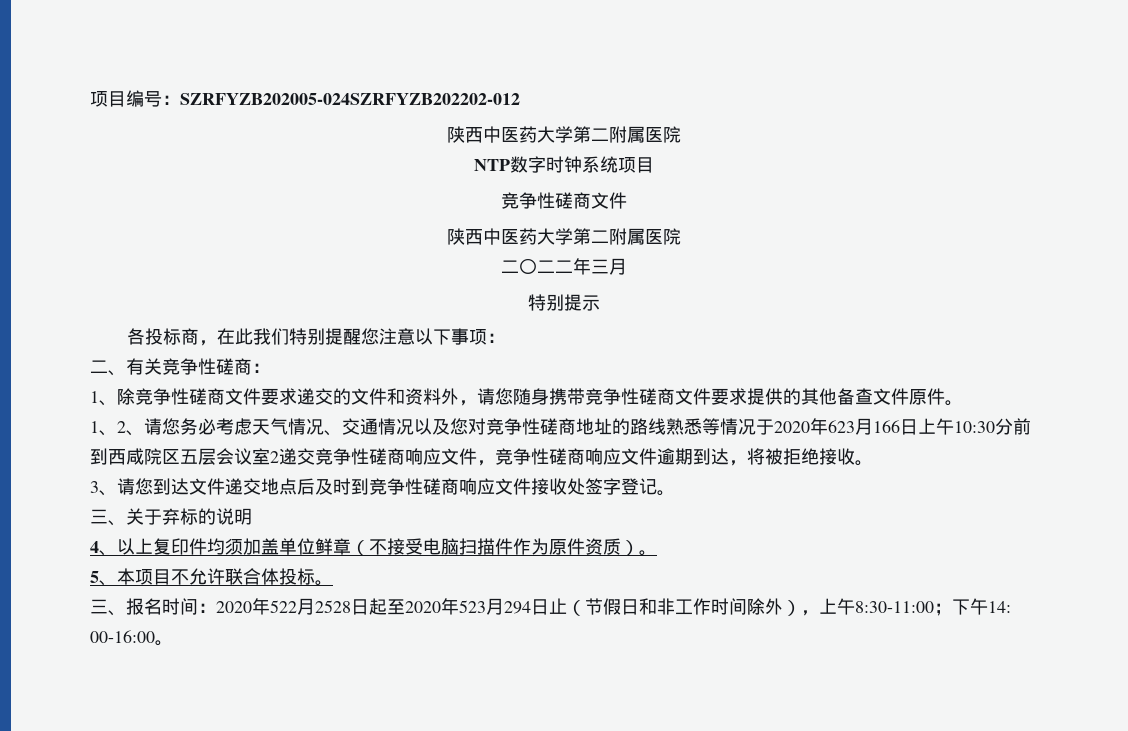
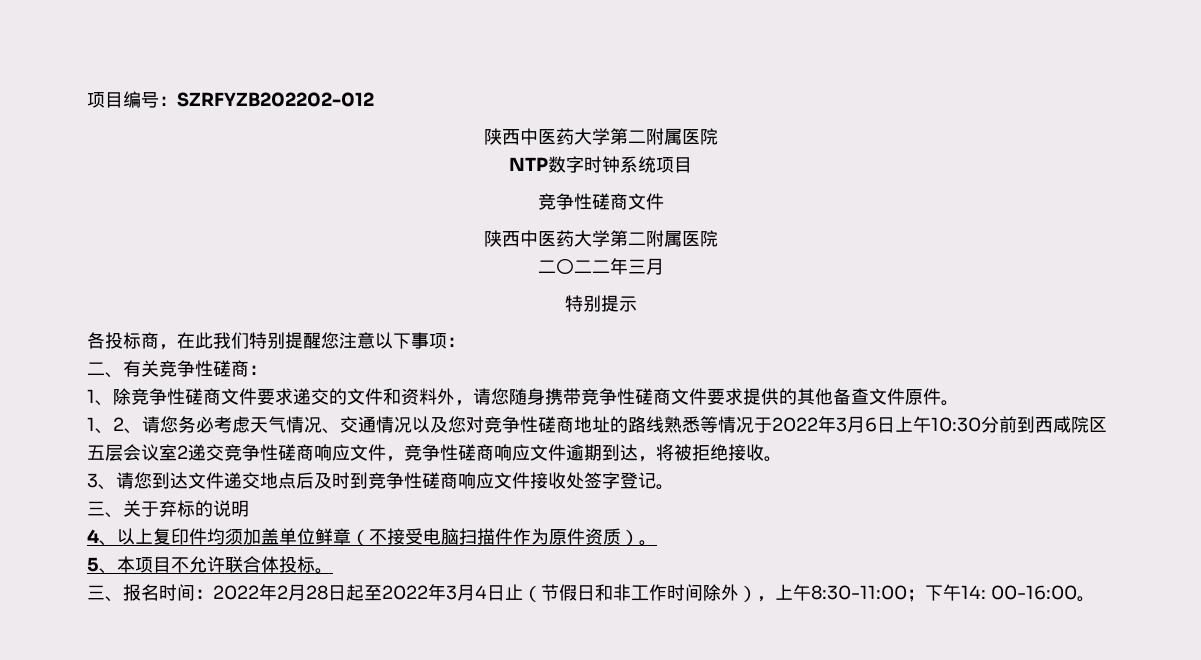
[180,93,520,105] SZRFYZB202005-024SZRFYZB202202-012 -> [177,92,374,107] SZRFYZB202202-012
[774,418,900,435] 2020年623月166 -> [772,416,877,433] 2022年3月6
[216,598,531,615] 2020年522月2528日起至2020年523月294 -> [213,584,487,601] 2022年2月28日起至2022年3月4

